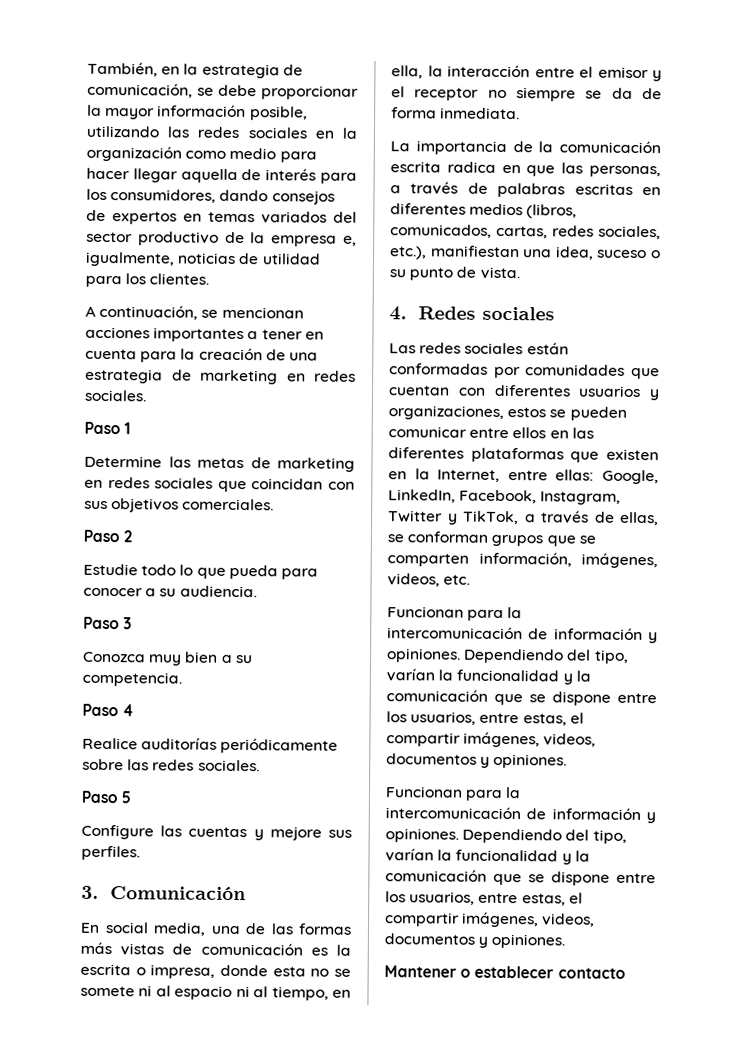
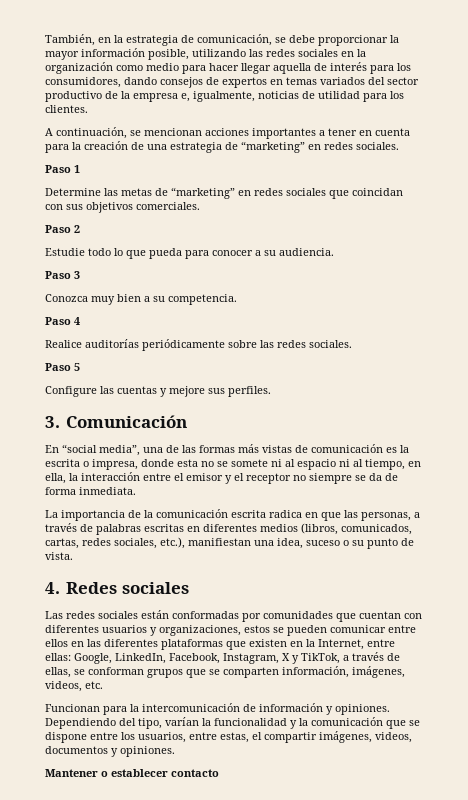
[200,369,278,385] marketing -> [241,141,305,153] “marketing”
[277,457,355,472] marketing -> [171,187,235,199] “marketing”
[104,922,206,936] social media, -> [62,444,140,456] “social media”,
[388,510,443,523] Twitter -> [282,653,290,661] X
[385,786,522,801] [385,806,656,824] [385,828,627,844] [385,848,590,865] [385,869,656,886] [385,891,583,906] [385,911,596,928] [384,933,566,949] // Funcionan para la intercomunicación de información y opiniones. Dependiendo del tipo, varían la funcionalidad y la comunicación que se dispone entre los usuarios, entre estas, el compartir imágenes, videos, documentos y opiniones. -> (175, 751) none

